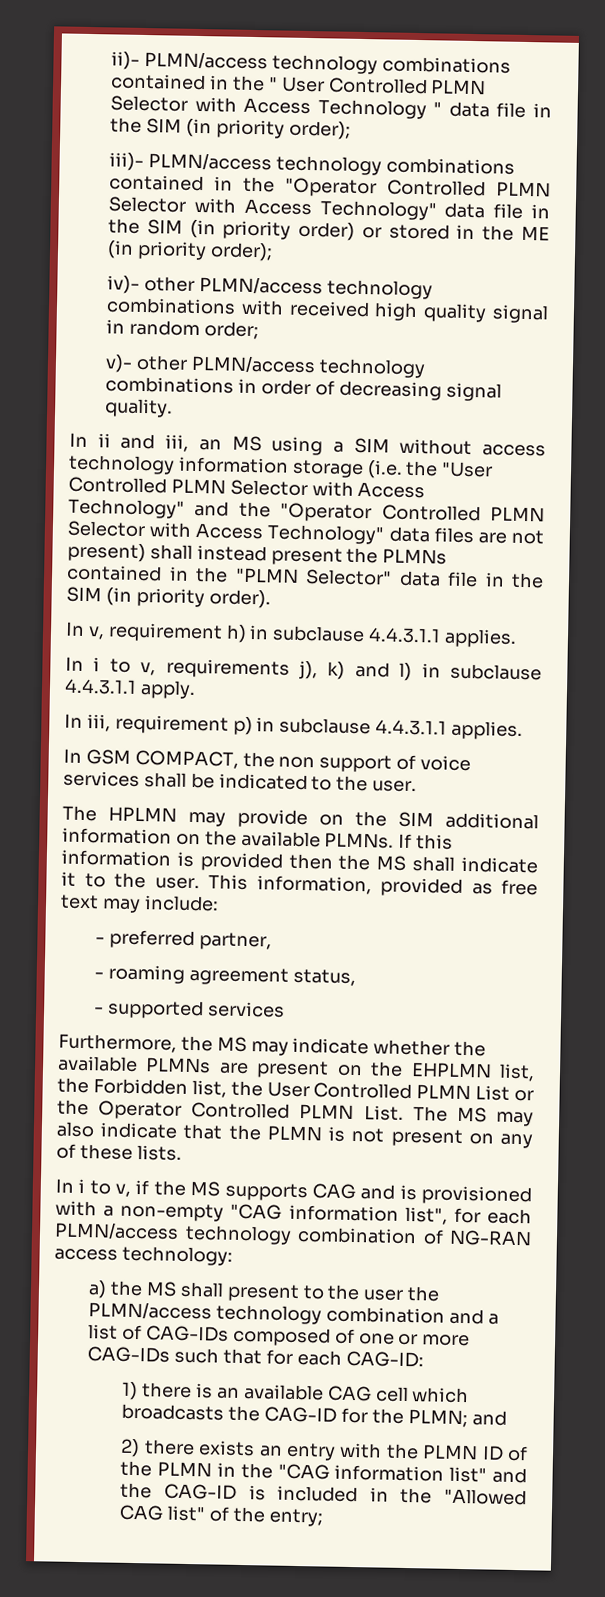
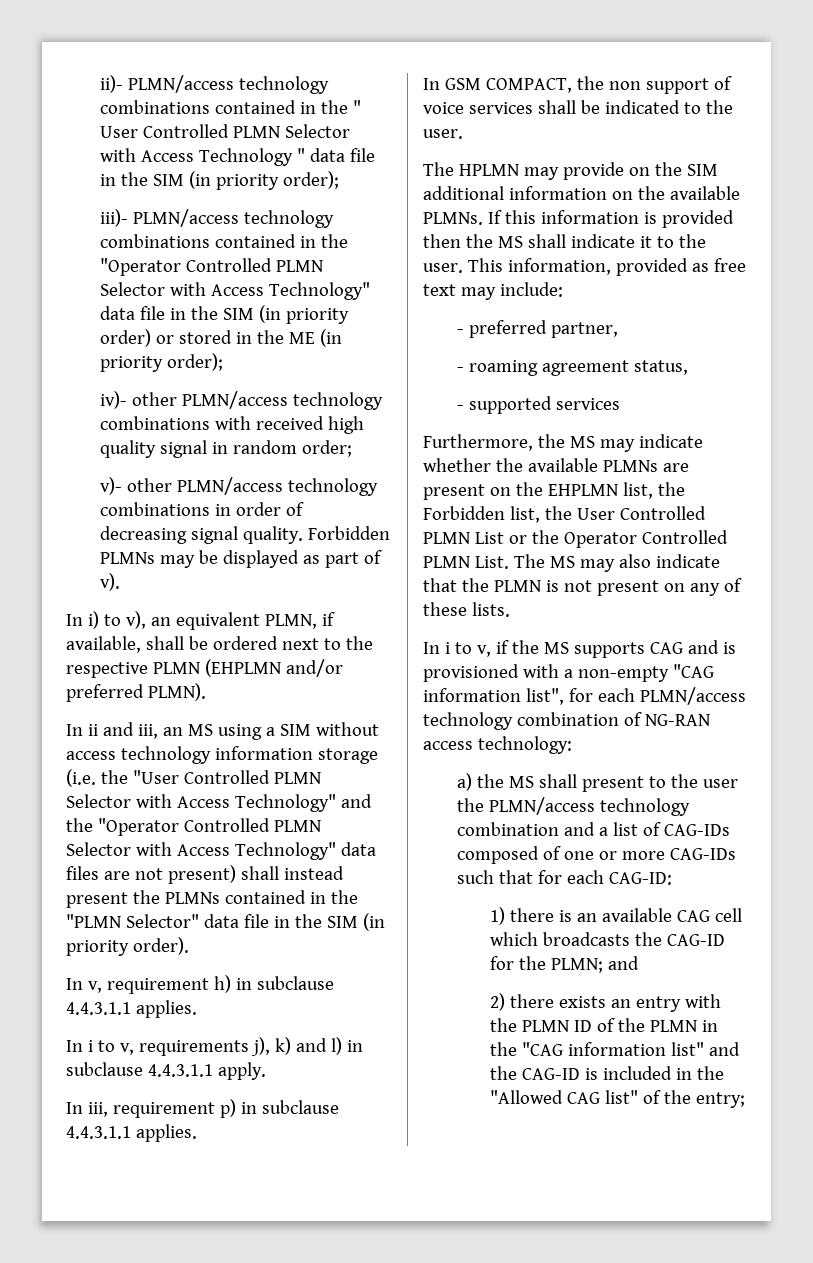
(174, 408) none -> [307,526,390,540] [99,550,382,568] [99,573,120,591] [66,611,335,630] [66,636,373,653] [66,659,343,678] [66,683,206,702] Forbidden PLMNs may be displayed as part of v). // In i) to v), an equivalent PLMN, if available, shall be ordered next to the respective PLMN (EHPLMN and/or preferred PLMN).

